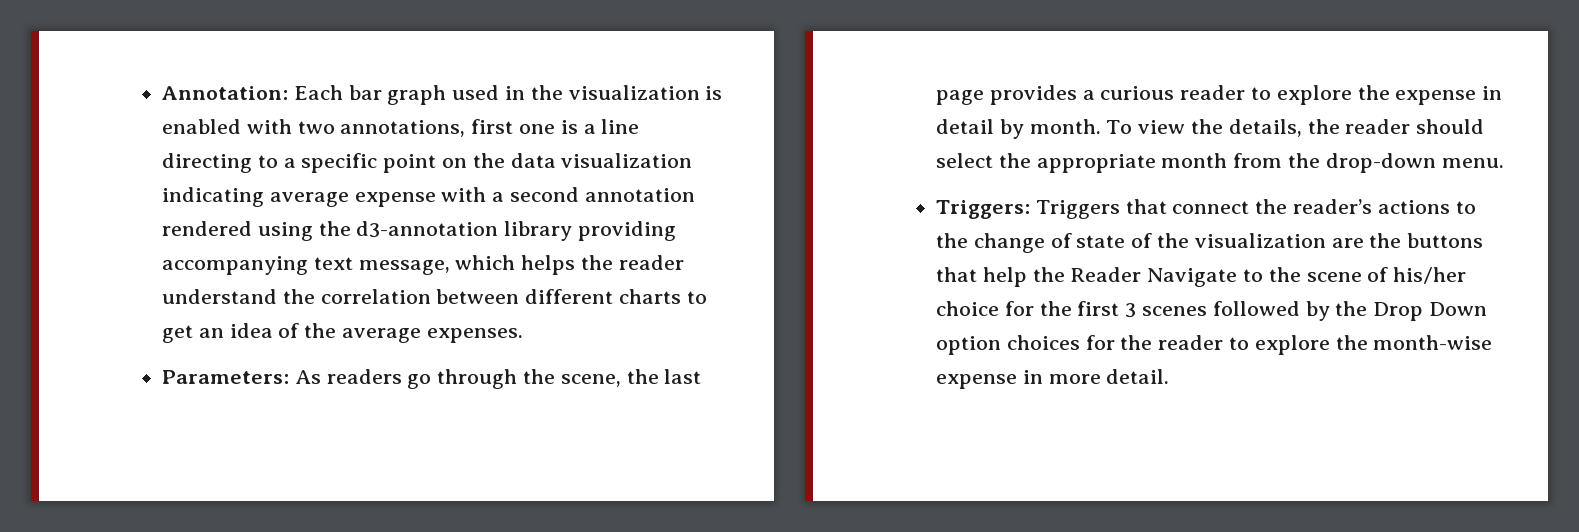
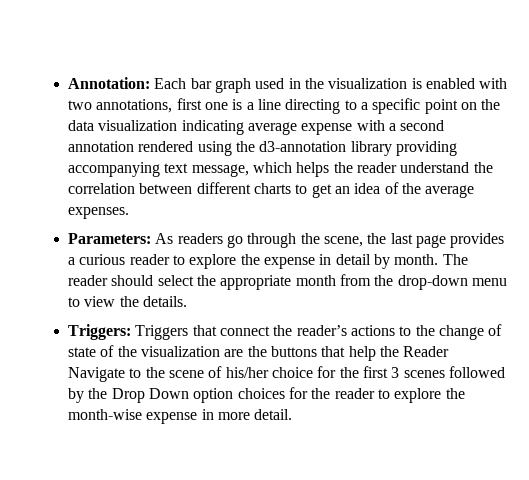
[1106,119,1340,137] To view the details, the -> [442,254,468,265] The
[1441,158,1504,168] menu. -> [471,278,507,286] [68,296,188,307] menu to view the details.

